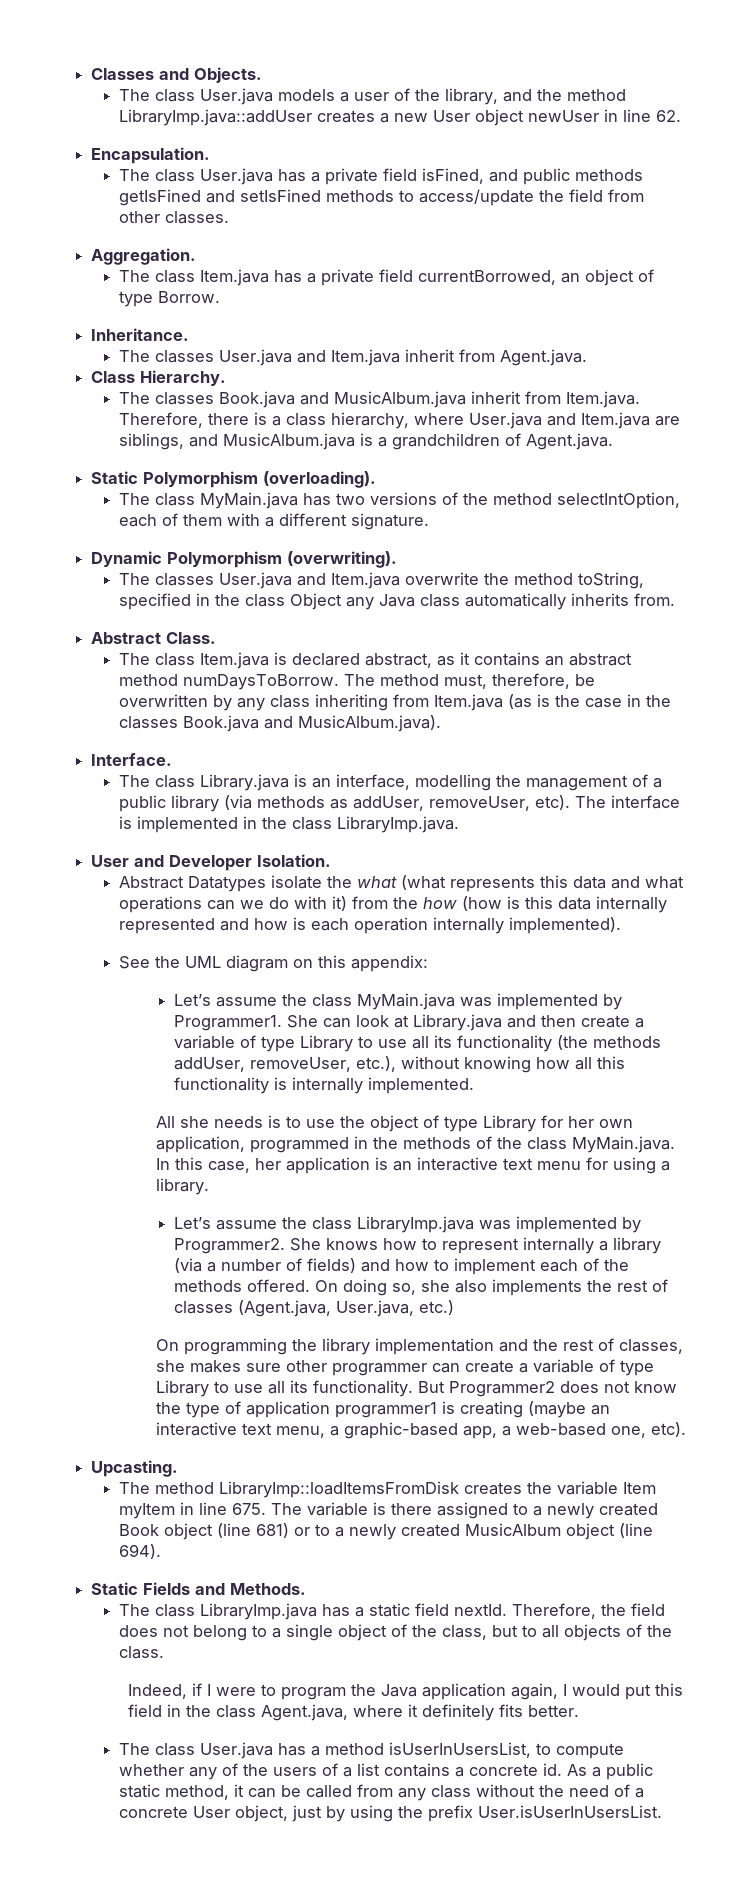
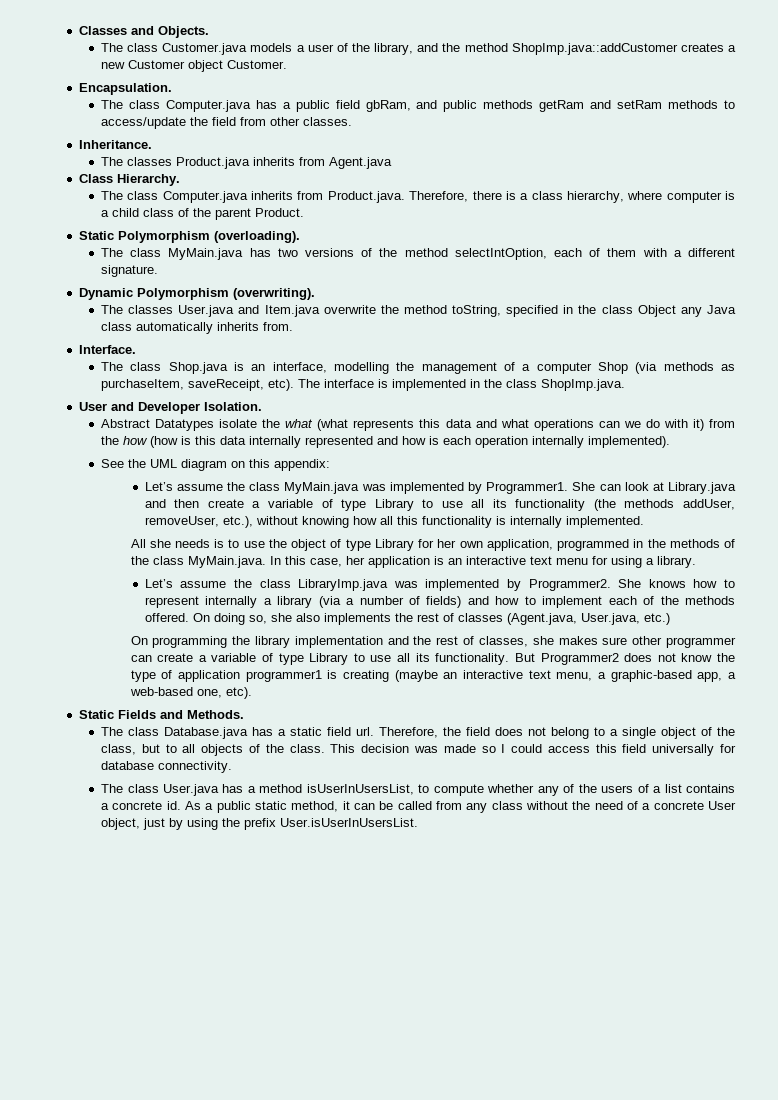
[199,88,273,105] User.java -> [162,43,248,55] Customer.java
[118,109,312,126] LibraryImp.java::addUser -> [511,43,678,55] ShopImp.java::addCustomer
[432,109,681,126] User object newUser in line 62. -> [128,60,288,72] Customer object Customer.
[199,168,643,185] [118,189,321,206] User.java has a private field isFined, and public methods getIsFined and setIsFined -> [165,100,663,112] Computer.java has a public field gbRam, and public methods getRam and setRam
[90,248,196,265] [118,269,654,286] [118,291,220,307] [90,328,189,341] [118,349,587,366] [90,370,226,386] [118,391,640,408] Aggregation. // The class Item.java has a private field currentBorrowed, an object of type Borrow. // Inheritance. // The classes User.java and Item.java inherit from Agent.java. // Class Hierarchy. // The classes Book.java and MusicAlbum.java inherit from Item.java. -> [79,140,153,149] [101,157,393,169] [79,174,181,186] [101,191,405,203] Inheritance. // The classes Product.java inherits from Agent.java // Class Hierarchy. // The class Computer.java inherits from Product.java.
[468,412,680,429] [118,433,613,450] User.java and Item.java are siblings, and MusicAlbum.java is a grandchildren of Agent.java. -> [666,191,735,203] [101,208,305,220] computer is a child class of the parent Product.
[90,632,216,644] [118,652,632,669] [118,673,595,690] [118,694,671,711] [118,715,441,732] // Abstract Class. // The class Item.java is declared abstract, as it contains an abstract method numDaysToBorrow. The method must, therefore, be overwritten by any class inheriting from Item.java (as is the case in the classes Book.java and MusicAlbum.java). -> (294, 326) none
[199,774,289,791] Library.java -> [168,362,228,374] Shop.java
[118,795,219,812] public library -> [536,362,629,374] computer Shop
[352,796,530,811] addUser, removeUser, -> [101,379,265,391] purchaseItem, saveReceipt,
[336,816,459,833] LibraryImp.java. -> [541,379,626,391] ShopImp.java.
[90,1460,178,1477] [118,1481,656,1498] [118,1502,658,1519] [118,1523,653,1540] [118,1544,161,1559] // Upcasting. // The method LibraryImp::loadItemsFromDisk creates the variable Item myItem in line 675. The variable is there assigned to a newly created Book object (line 681) or to a newly created MusicAlbum object (line 694). -> (252, 693) none
[199,1603,317,1620] LibraryImp.java -> [164,727,249,739] Database.java
[453,1604,507,1616] nextId. -> [356,727,375,736] url.
[128,1683,684,1700] [128,1704,580,1721] // Indeed, if I were to program the Java application again, I would put this field in the class Agent.java, where it definitely fits better. -> [330,744,737,756] [101,761,233,773] This decision was made so I could access this field universally for database connectivity.

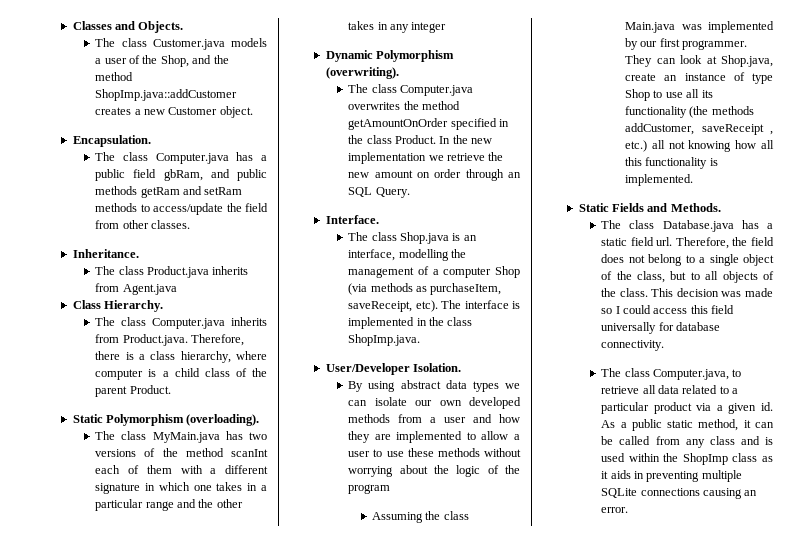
[374,43,414,55] library, -> [160,55,189,67] Shop,
[188,60,288,72] object Customer. -> [219,106,253,118] object.
[127,157,173,166] classes -> [118,266,144,275] class
[454,248,547,260] selectIntOption, -> [231,449,269,457] scanInt
[101,265,159,277] signature. -> [95,482,267,494] [95,499,243,511] [348,21,447,33] signature in which one takes in a particular range and the other takes in any integer
[128,305,502,317] classes User.java and Item.java overwrite the method toString, -> [371,84,474,96] [348,101,461,110] [348,118,449,130] class Computer.java overwrites the method getAmountOnOrder
[637,305,736,317] [101,322,294,334] Object any Java class automatically inherits from. -> [395,135,493,144] [348,152,504,164] [348,169,521,181] [348,187,410,198] Product. In the new implementation we retrieve the new amount on order through an SQL Query.
[79,402,263,414] [101,419,735,431] [101,436,671,448] [101,459,331,471] [144,482,736,494] [144,499,414,511] User and Developer Isolation. // Abstract Datatypes isolate the what (what represents this data and what operations can we do with it) from the how (how is this data internally represented and how is each operation internally implemented). // See the UML diagram on this appendix: // Let’s assume the class MyMain.java was implemented by Programmer1. She can look at Library.java and then create a variable of type Library -> [325,363,461,375] [348,380,520,392] [348,397,521,409] [348,414,520,423] [348,431,520,443] [348,448,521,457] [348,465,520,477] [348,484,391,494] [372,511,469,523] [625,21,774,33] [625,38,748,50] [625,55,773,67] [625,72,773,84] [625,89,651,101] User/Developer Isolation. // By using abstract data types we can isolate our own developed methods from a user and how they are implemented to allow a user to use these methods without worrying about the logic of the program // Assuming the class Main.java was implemented by our first programmer. They can look at Shop.java, create an instance of type Shop
[683,499,736,510] [144,516,298,528] addUser, removeUser, etc.), without -> [625,123,773,135] [625,140,685,152] addCustomer, saveReceipt , etc.) all not
[509,516,562,528] internally -> (718, 162) none
[130,539,736,551] [130,556,696,568] [144,579,735,591] [144,596,736,608] [144,613,670,625] [130,636,736,648] [130,653,736,665] [130,670,737,682] [129,687,252,699] // All she needs is to use the object of type Library for her own application, programmed in the methods of the class MyMain.java. In this case, her application is an interactive text menu for using a library. // Let’s assume the class LibraryImp.java was implemented by Programmer2. She knows how to represent internally a library (via a number of fields) and how to implement each of the methods offered. On doing so, she also implements the rest of classes (Agent.java, User.java, etc.) // On programming the library implementation and the rest of classes, she makes sure other programmer can create a variable of type Library to use all its functionality. But Programmer2 does not know the type of application programmer1 is creating (maybe an interactive text menu, a graphic-based app, a web-based one, etc). -> (694, 180) none
[162,784,735,796] [101,801,163,810] User.java has a method isUserInUsersList, to compute whether any of the users of a list contains a concrete -> [653,369,742,380] [601,385,739,394] [601,402,757,414] Computer.java, to retrieve all data related to a particular product via a given
[526,801,737,810] [101,818,419,830] without the need of a concrete User object, just by using the prefix User.isUserInUsersList. -> [740,436,773,445] [601,453,773,465] [601,470,742,482] [601,488,758,499] [601,507,629,513] and is used within the ShopImp class as it aids in preventing multiple SQLite connections causing an error.

